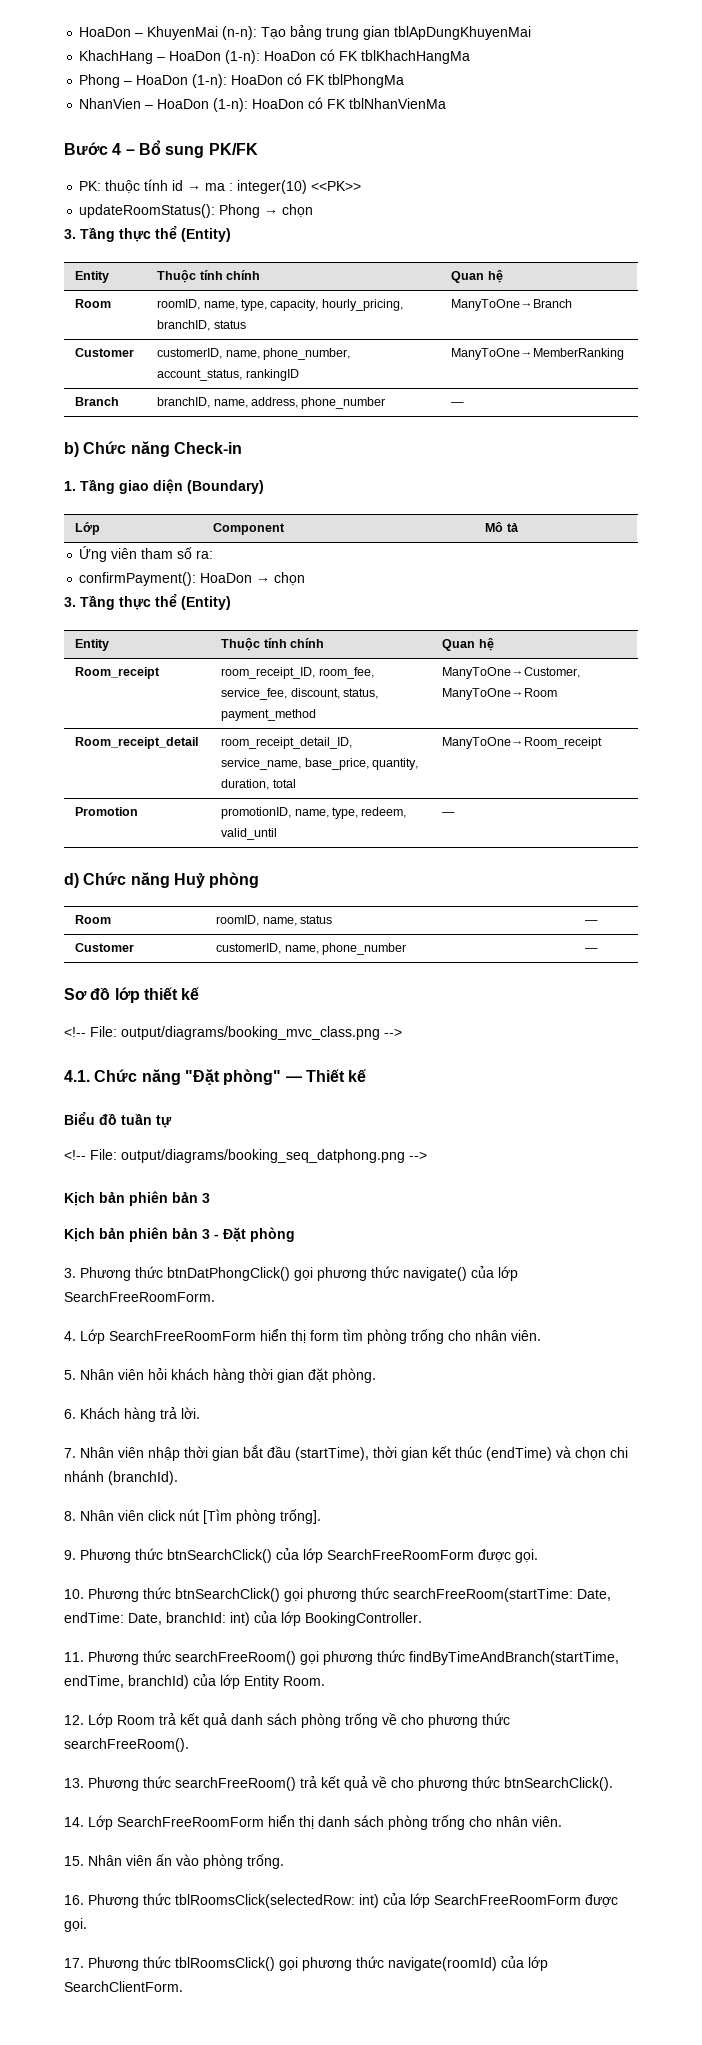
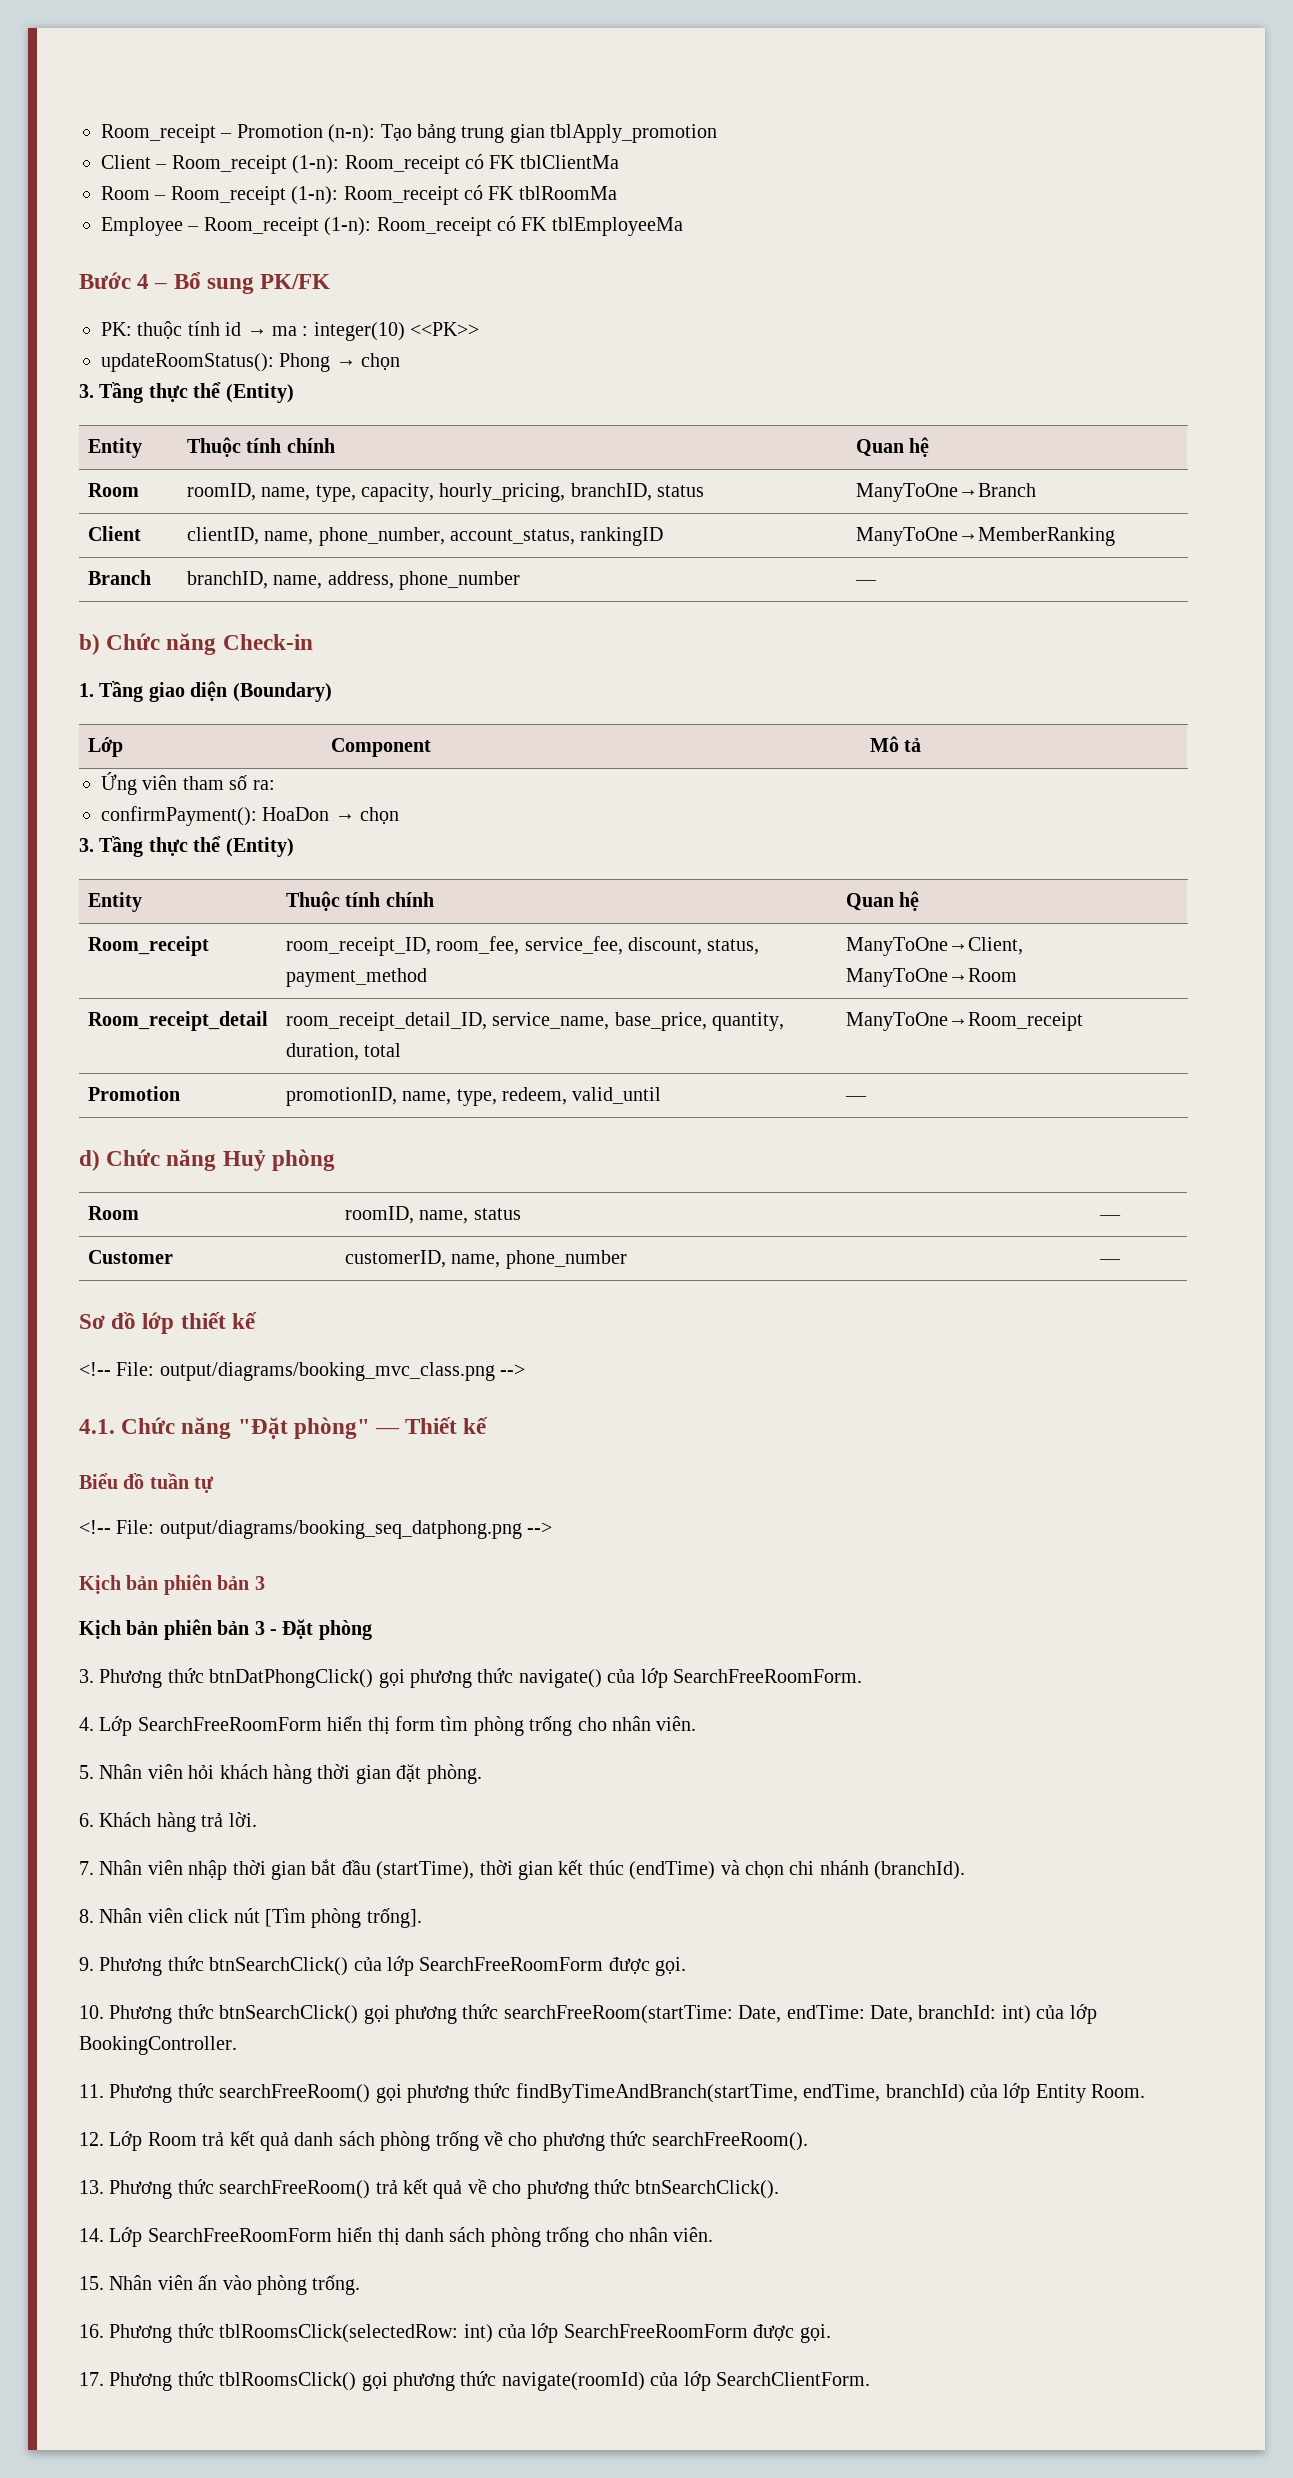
[79,26,219,40] HoaDon – KhuyenMai -> [101,124,323,143] Room_receipt – Promotion
[394,26,532,40] [79,49,471,64] [79,73,405,88] [79,97,447,112] tblApDungKhuyenMai // KhachHang – HoaDon (1-n): HoaDon có FK tblKhachHangMa // Phong – HoaDon (1-n): HoaDon có FK tblPhongMa // NhanVien – HoaDon (1-n): HoaDon có FK tblNhanVienMa -> [550,124,718,143] [101,154,619,174] [101,185,617,205] [101,216,683,236] tblApply_promotion // Client – Room_receipt (1-n): Room_receipt có FK tblClientMa // Room – Room_receipt (1-n): Room_receipt có FK tblRoomMa // Employee – Room_receipt (1-n): Room_receipt có FK tblEmployeeMa
[75,348,135,357] [157,348,223,359] Customer | customerID, -> [87,526,141,541] [186,527,259,545] Client | clientID,
[442,667,581,679] ManyToOne→Customer, -> [845,937,1023,956] ManyToOne→Client,

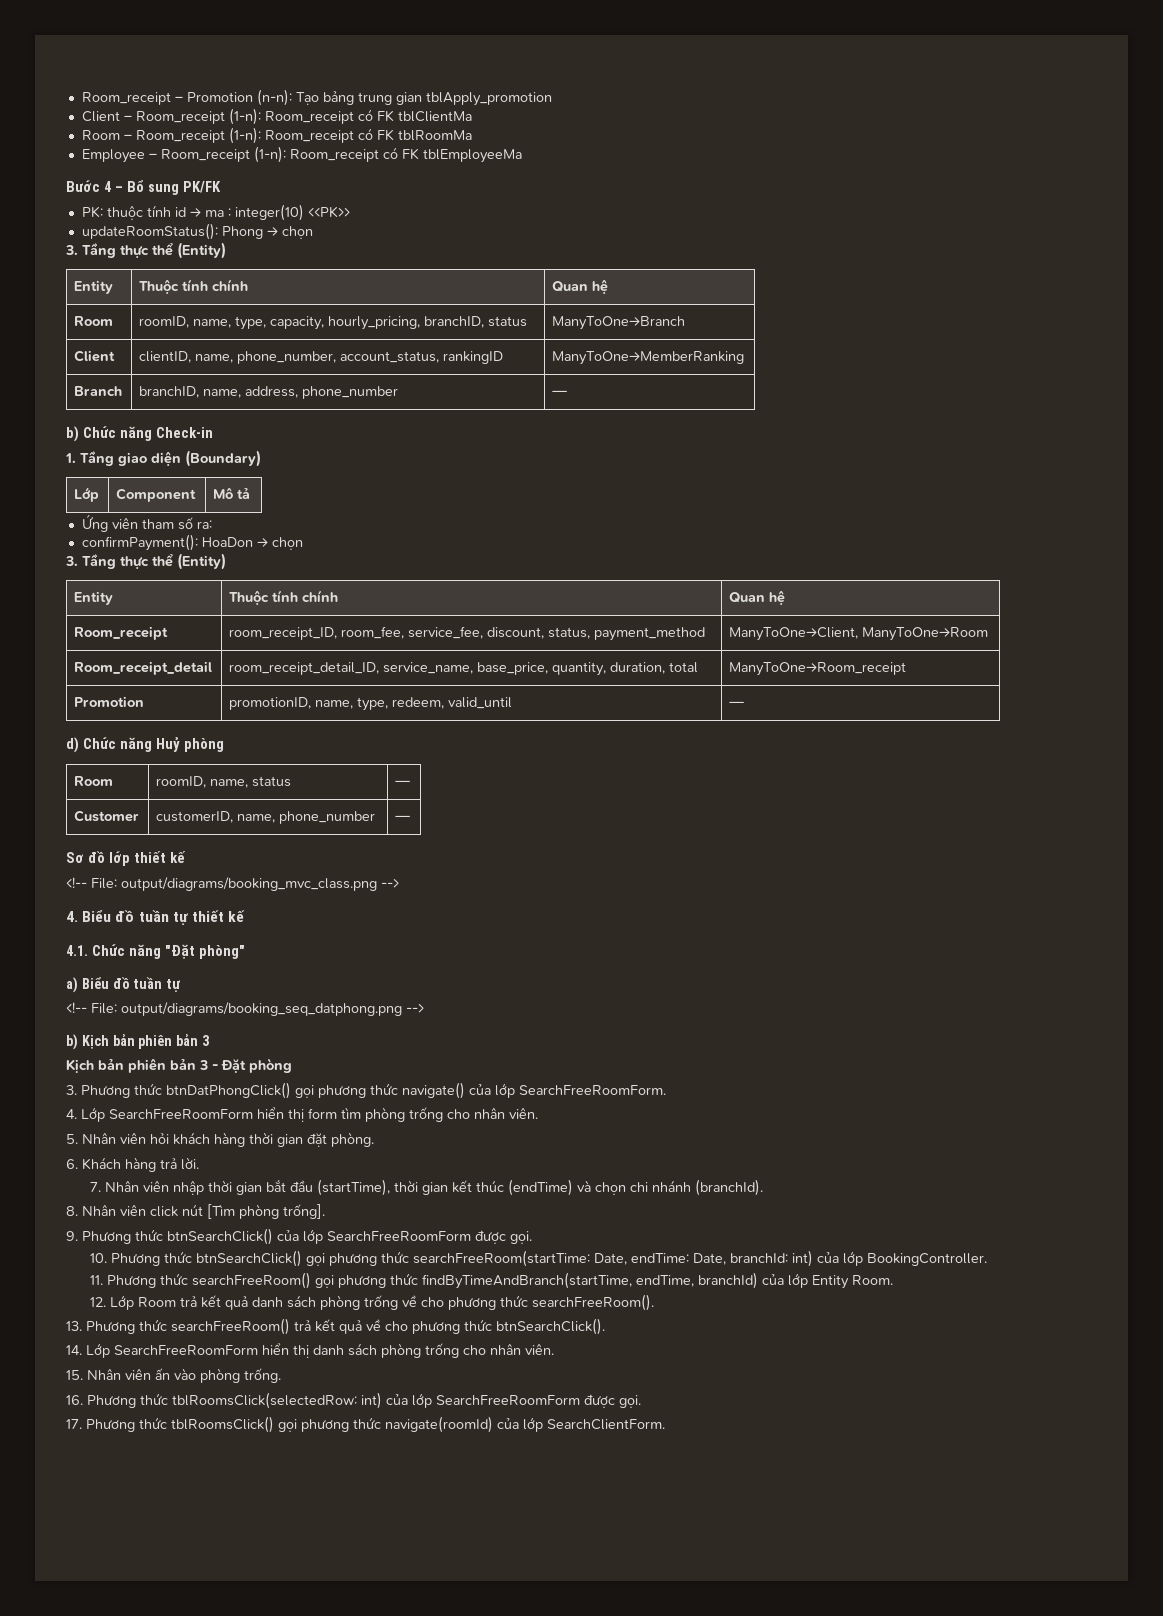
(526, 1370) none -> [66,910,246,925] // 4. Biểu đồ tuần tự thiết kế
[375,1417,489,1434] — Thiết kế // -> [66,977,78,993] // a)
(553, 1528) none -> [66,1034,78,1050] b)

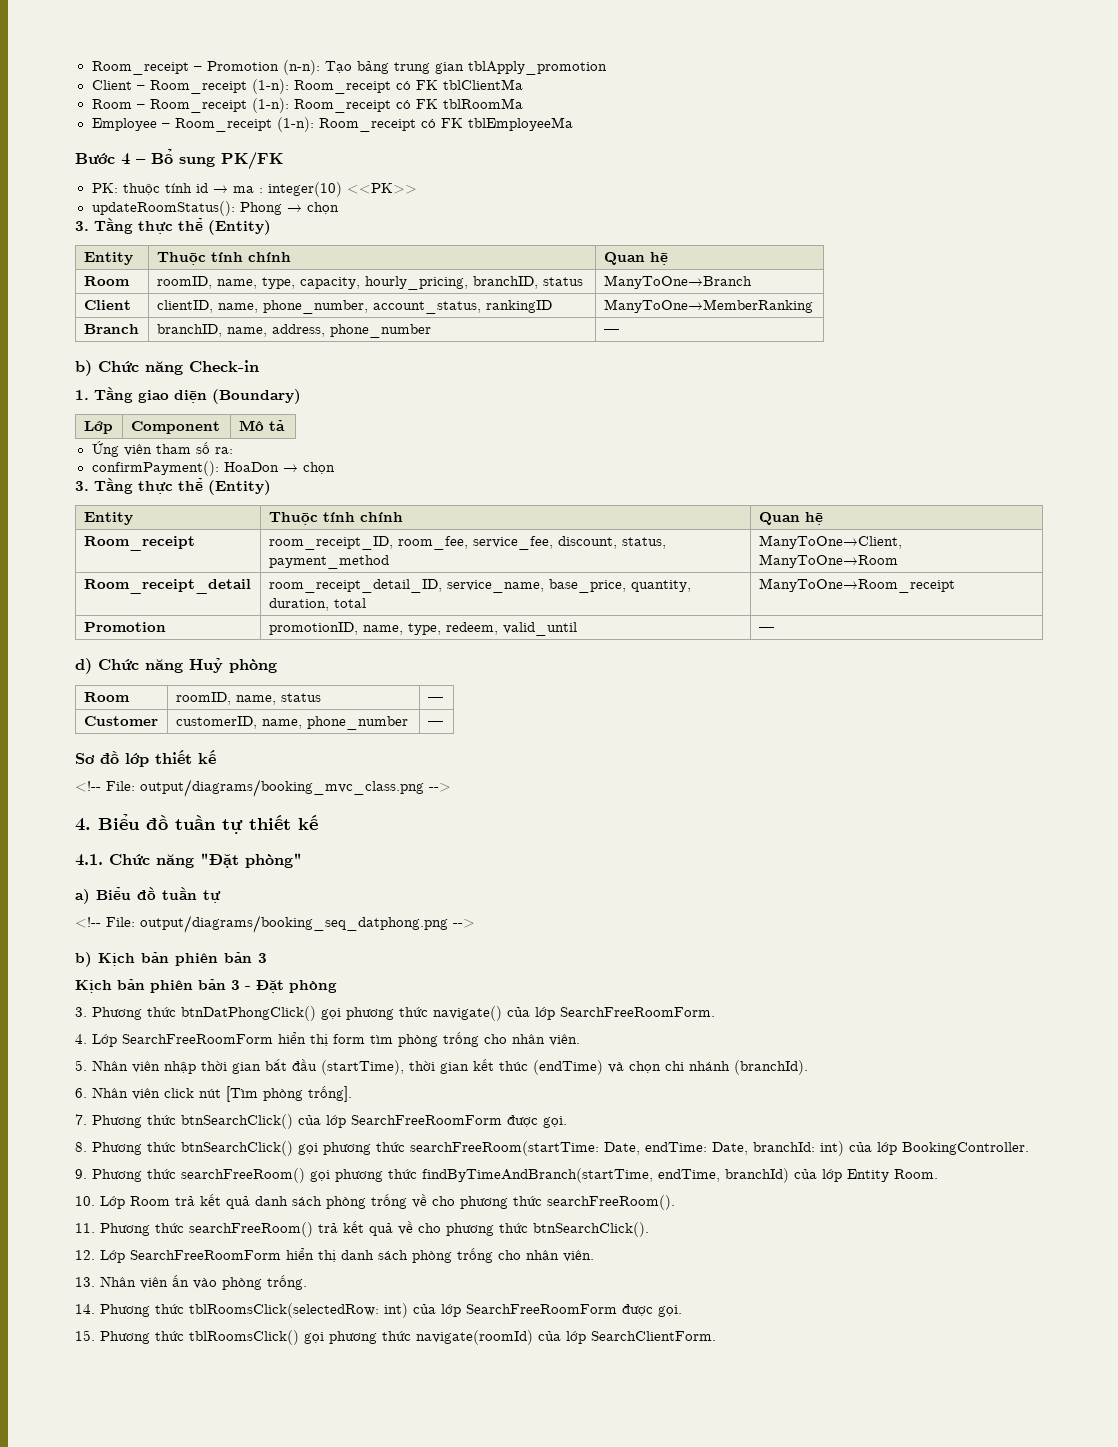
[150,1132,374,1147] [66,1157,199,1172] [90,1181,170,1192] hỏi khách hàng thời gian đặt phòng. // 6. Khách hàng trả lời. // 7. Nhân viên -> (160, 1067) none
[66,1206,78,1216] 8. -> [75,1088,87,1098] 6.
[66,1231,78,1241] 9. -> [75,1114,87,1125] 7.
[90,1253,108,1263] 10. -> [75,1142,87,1152] 8.
[90,1275,104,1285] 11. -> [75,1169,87,1179] 9.
[90,1297,107,1307] 12. -> [75,1196,95,1206] 10.
[66,1321,82,1331] 13. -> [75,1223,95,1233] 11.
[66,1345,82,1355] 14. -> [75,1250,95,1260] 12.
[66,1370,83,1380] 15. -> [75,1277,95,1287] 13.
[66,1395,83,1405] 16. -> [75,1304,95,1314] 14.
[66,1419,82,1429] 17. -> [75,1330,95,1341] 15.

